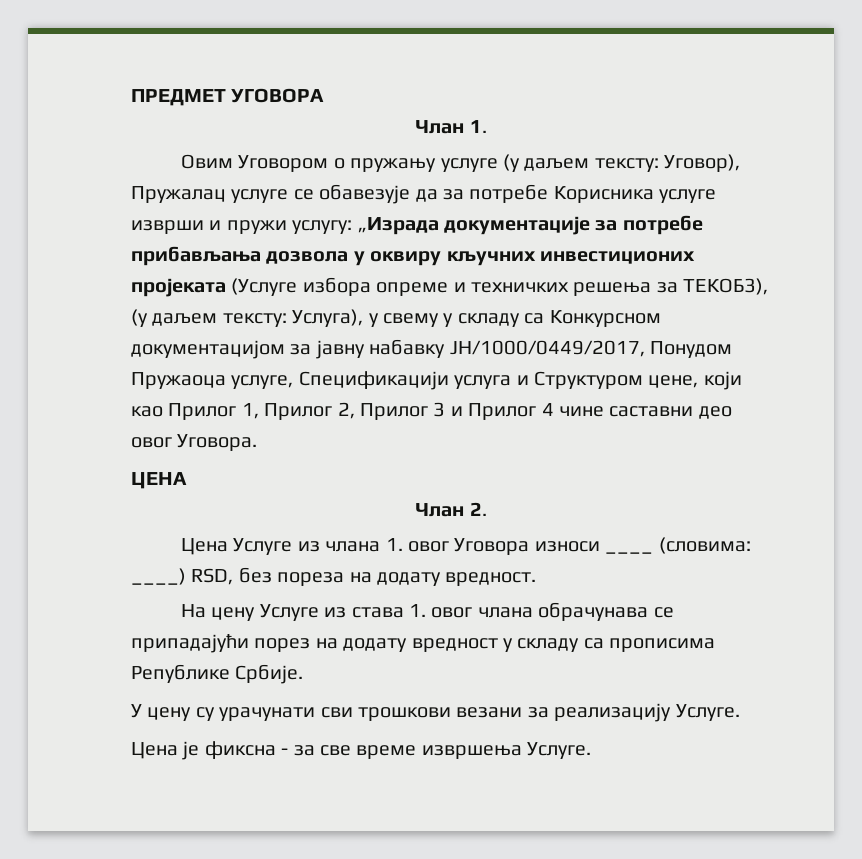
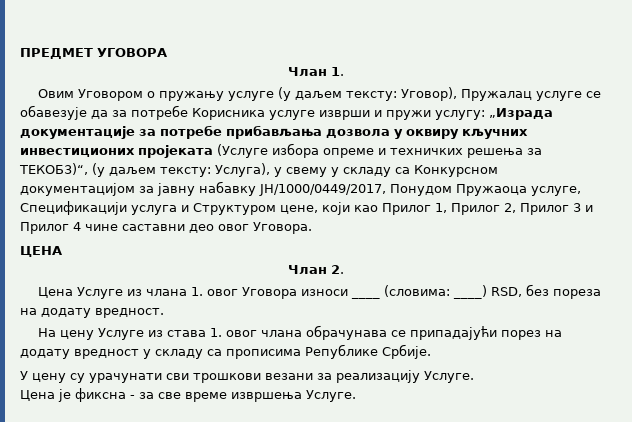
[683,278,769,295] ТЕКОБ3), -> [19,163,88,175] ТЕКОБ3)“,

